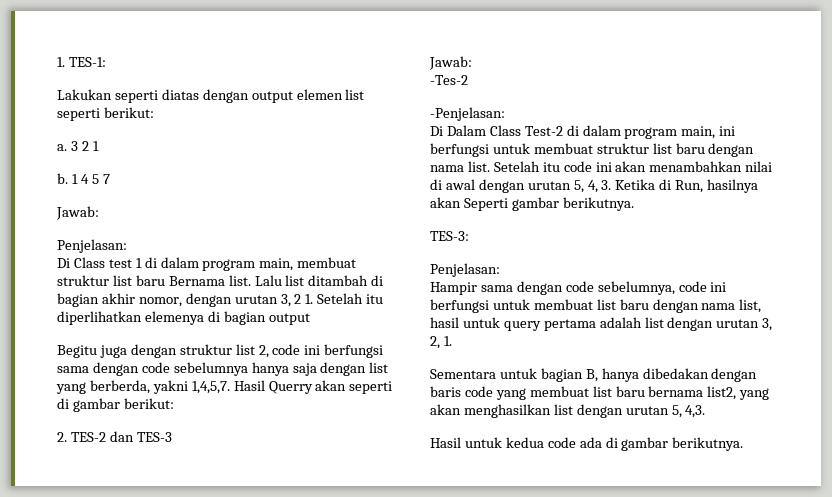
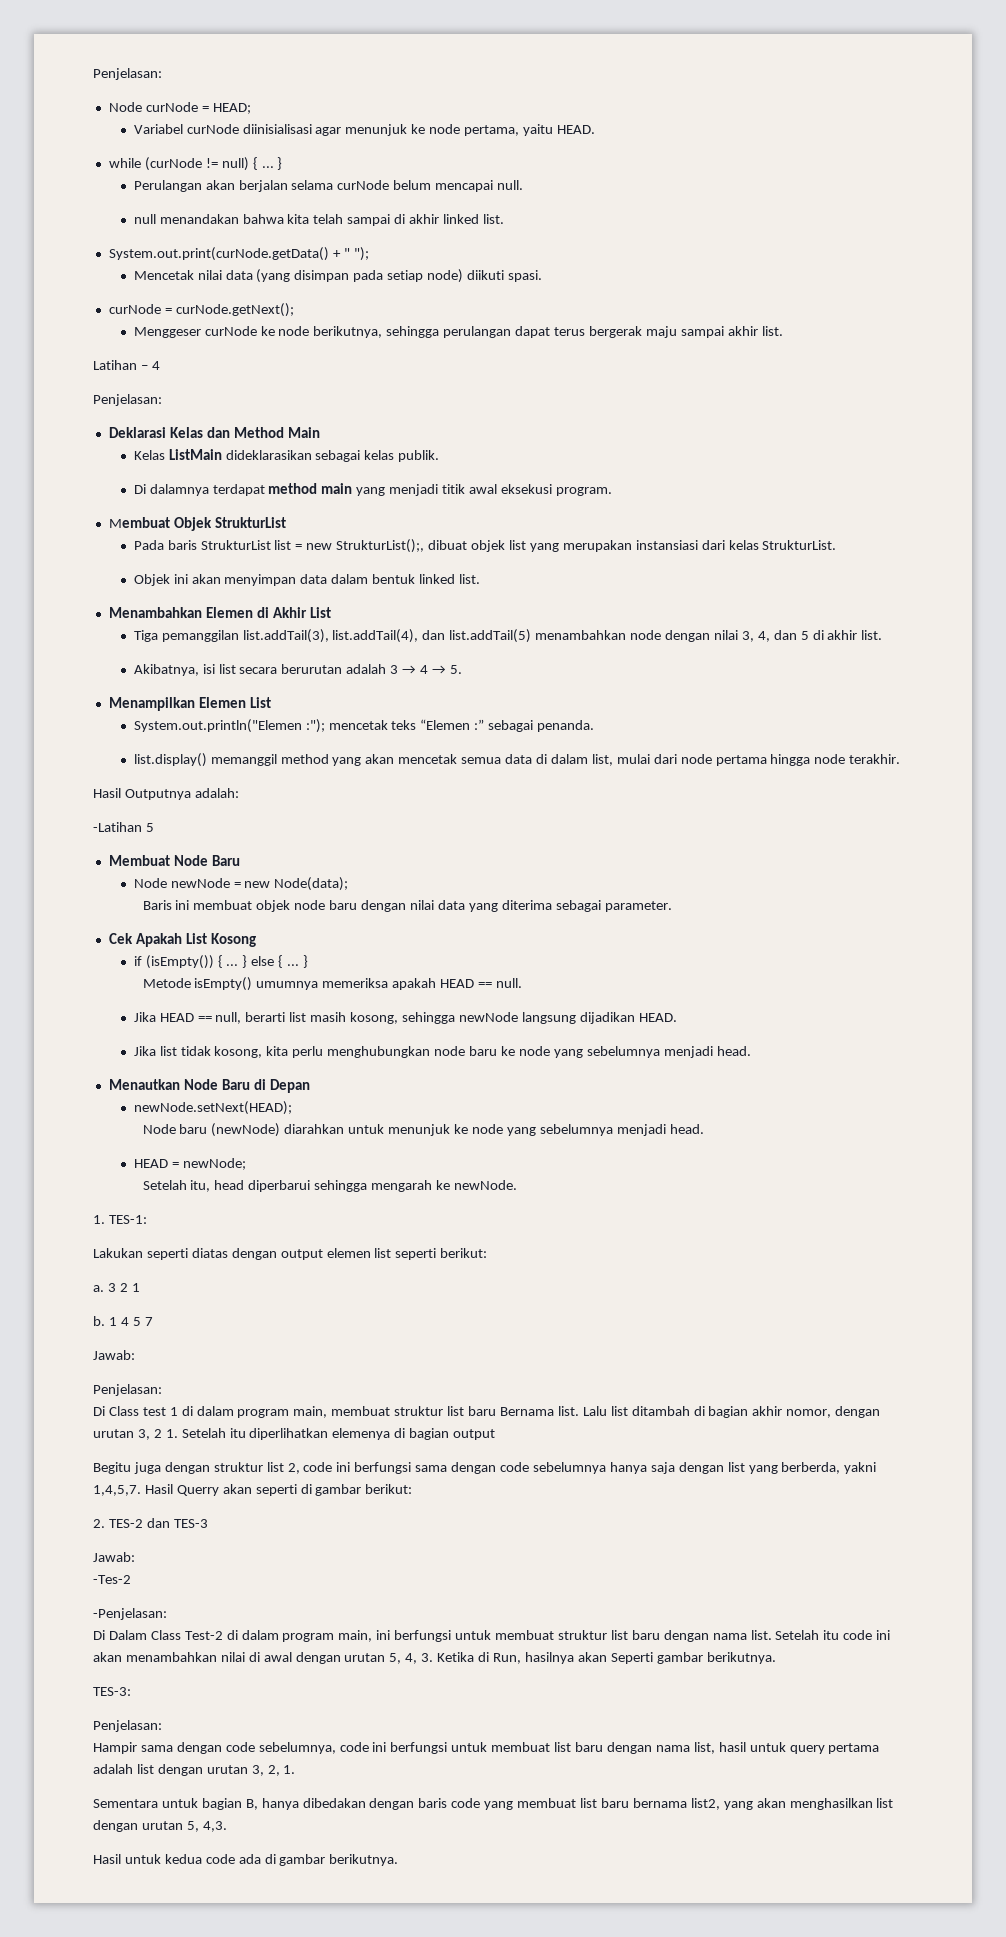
(57, 62) none -> [93,68,162,80] [108,102,251,114] [133,124,595,136] [108,157,283,171] [133,180,524,192] [133,214,504,226] [108,247,369,261] [133,269,542,283] [108,303,294,317] [133,326,783,338] [93,360,160,370] [93,394,162,406] [108,427,320,438] [133,449,440,462] [133,483,612,496] [108,517,286,531] [133,539,837,553] [133,574,481,586] [108,607,331,618] [133,629,883,643] [133,664,462,676] [108,697,271,711] [133,719,595,733] [133,753,901,767] [93,788,239,800] [93,822,154,832] [108,855,240,866] [133,877,349,891] [142,900,672,912] [108,933,256,947] [133,955,309,969] [142,977,522,991] [133,1012,677,1024] [133,1046,751,1058] [108,1079,310,1093] [133,1101,292,1115] [142,1123,704,1137] [133,1158,246,1170] [142,1180,517,1192] Penjelasan: // Node curNode = HEAD; // Variabel curNode diinisialisasi agar menunjuk ke node pertama, yaitu HEAD. // while (curNode != null) { ... } // Perulangan akan berjalan selama curNode belum mencapai null. // null menandakan bahwa kita telah sampai di akhir linked list. // System.out.print(curNode.getData() + " "); // Mencetak nilai data (yang disimpan pada setiap node) diikuti spasi. // curNode = curNode.getNext(); // Menggeser curNode ke node berikutnya, sehingga perulangan dapat terus bergerak maju sampai akhir list. // Latihan – 4 // Penjelasan: // Deklarasi Kelas dan Method Main // Kelas ListMain dideklarasikan sebagai kelas publik. // Di dalamnya terdapat method main yang menjadi titik awal eksekusi program. // Membuat Objek StrukturList // Pada baris StrukturList list = new StrukturList();, dibuat objek list yang merupakan instansiasi dari kelas StrukturList. // Objek ini akan menyimpan data dalam bentuk linked list. // Menambahkan Elemen di Akhir List // Tiga pemanggilan list.addTail(3), list.addTail(4), dan list.addTail(5) menambahkan node dengan nilai 3, 4, dan 5 di akhir list. // Akibatnya, isi list secara berurutan adalah 3 → 4 → 5. // Menampilkan Elemen List // System.out.println("Elemen :"); mencetak teks “Elemen :” sebagai penanda. // list.display() memanggil method yang akan mencetak semua data di dalam list, mulai dari node pertama hingga node terakhir. // Hasil Outputnya adalah: // -Latihan 5 // Membuat Node Baru // Node newNode = new Node(data); // Baris ini membuat objek node baru dengan nilai data yang diterima sebagai parameter. // Cek Apakah List Kosong // if (isEmpty()) { ... } else { ... } // Metode isEmpty() umumnya memeriksa apakah HEAD == null. // Jika HEAD == null, berarti list masih kosong, sehingga newNode langsung dijadikan HEAD. // Jika list tidak kosong, kita perlu menghubungkan node baru ke node yang sebelumnya menjadi head. // Menautkan Node Baru di Depan // newNode.setNext(HEAD); // Node baru (newNode) diarahkan untuk menunjuk ke node yang sebelumnya menjadi head. // HEAD = newNode; // Setelah itu, head diperbarui sehingga mengarah ke newNode. //

